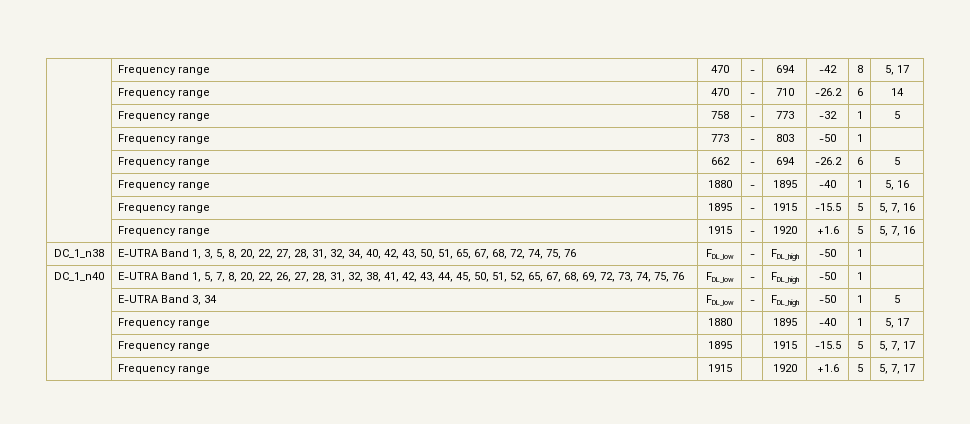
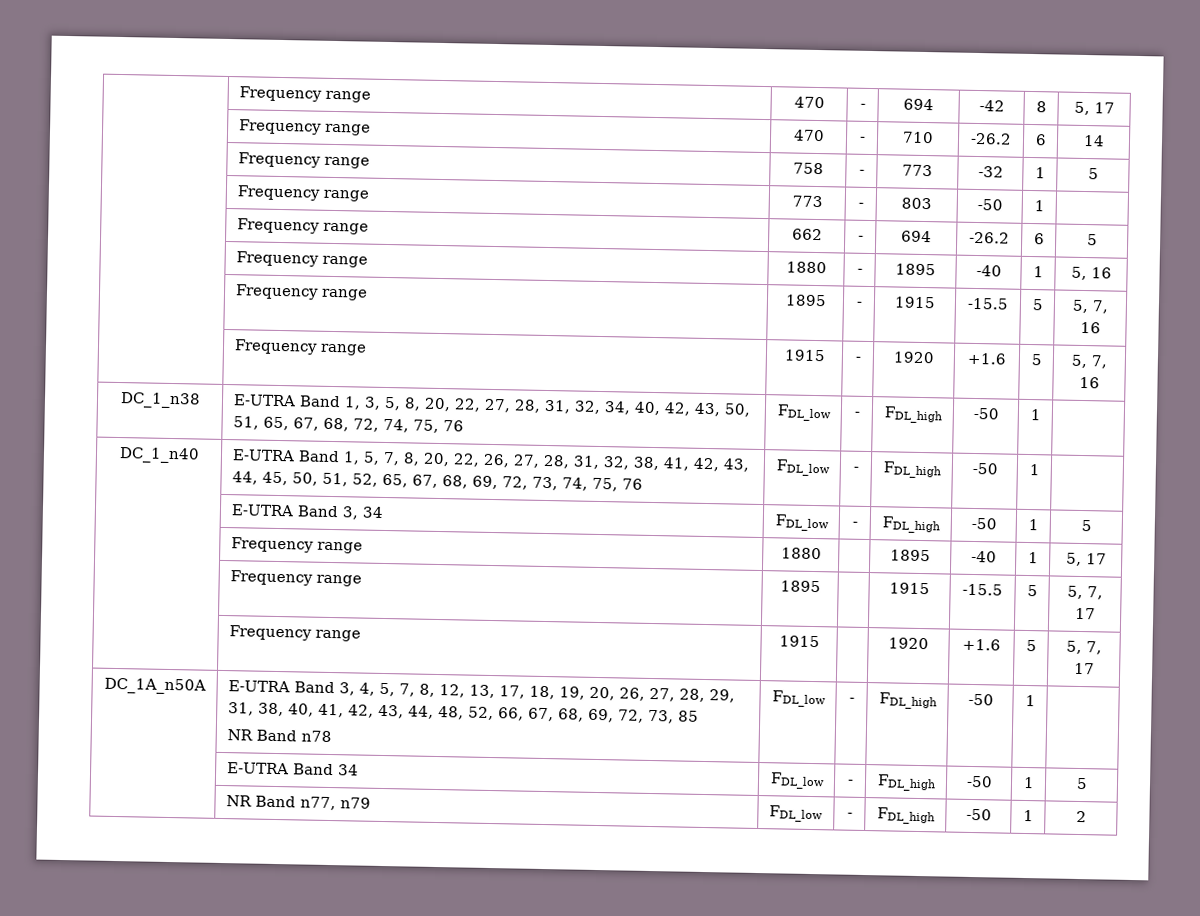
(915, 368) none -> [103,677,206,695] [227,680,735,703] [227,702,699,724] [226,729,332,743] [771,690,826,708] [848,697,855,703] [878,692,937,710] [967,693,994,706] [1024,694,1036,707] [226,762,359,776] [769,772,825,790] [846,779,854,785] [876,774,936,792] [965,775,993,788] [1022,776,1035,789] [1075,777,1088,790] [225,795,371,811] [768,805,823,823] [846,812,853,818] [876,807,935,825] [965,808,992,821] [1022,809,1034,822] [1075,810,1087,823] // DC_1A_n50A | E-UTRA Band 3, 4, 5, 7, 8, 12, 13, 17, 18, 19, 20, 26, 27, 28, 29, 31, 38, 40, 41, 42, 43, 44, 48, 52, 66, 67, 68, 69, 72, 73, 85 // NR Band n78 | FDL_low | - | FDL_high | -50 | 1 | // | E-UTRA Band 34 | FDL_low | - | FDL_high | -50 | 1 | 5 // | NR Band n77, n79 | FDL_low | - | FDL_high | -50 | 1 | 2

